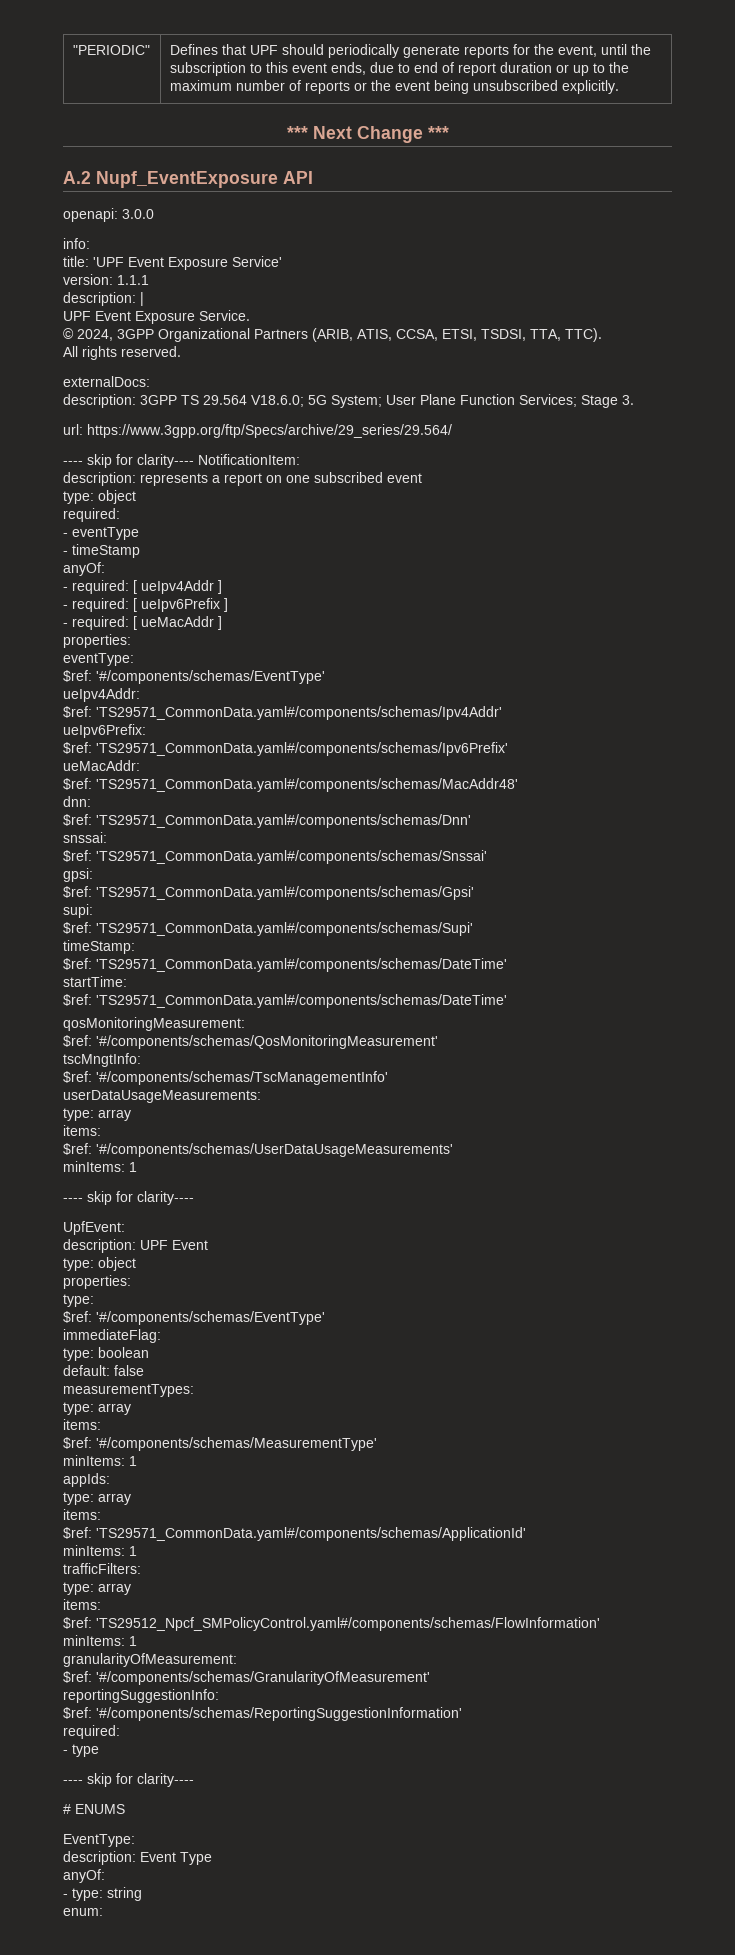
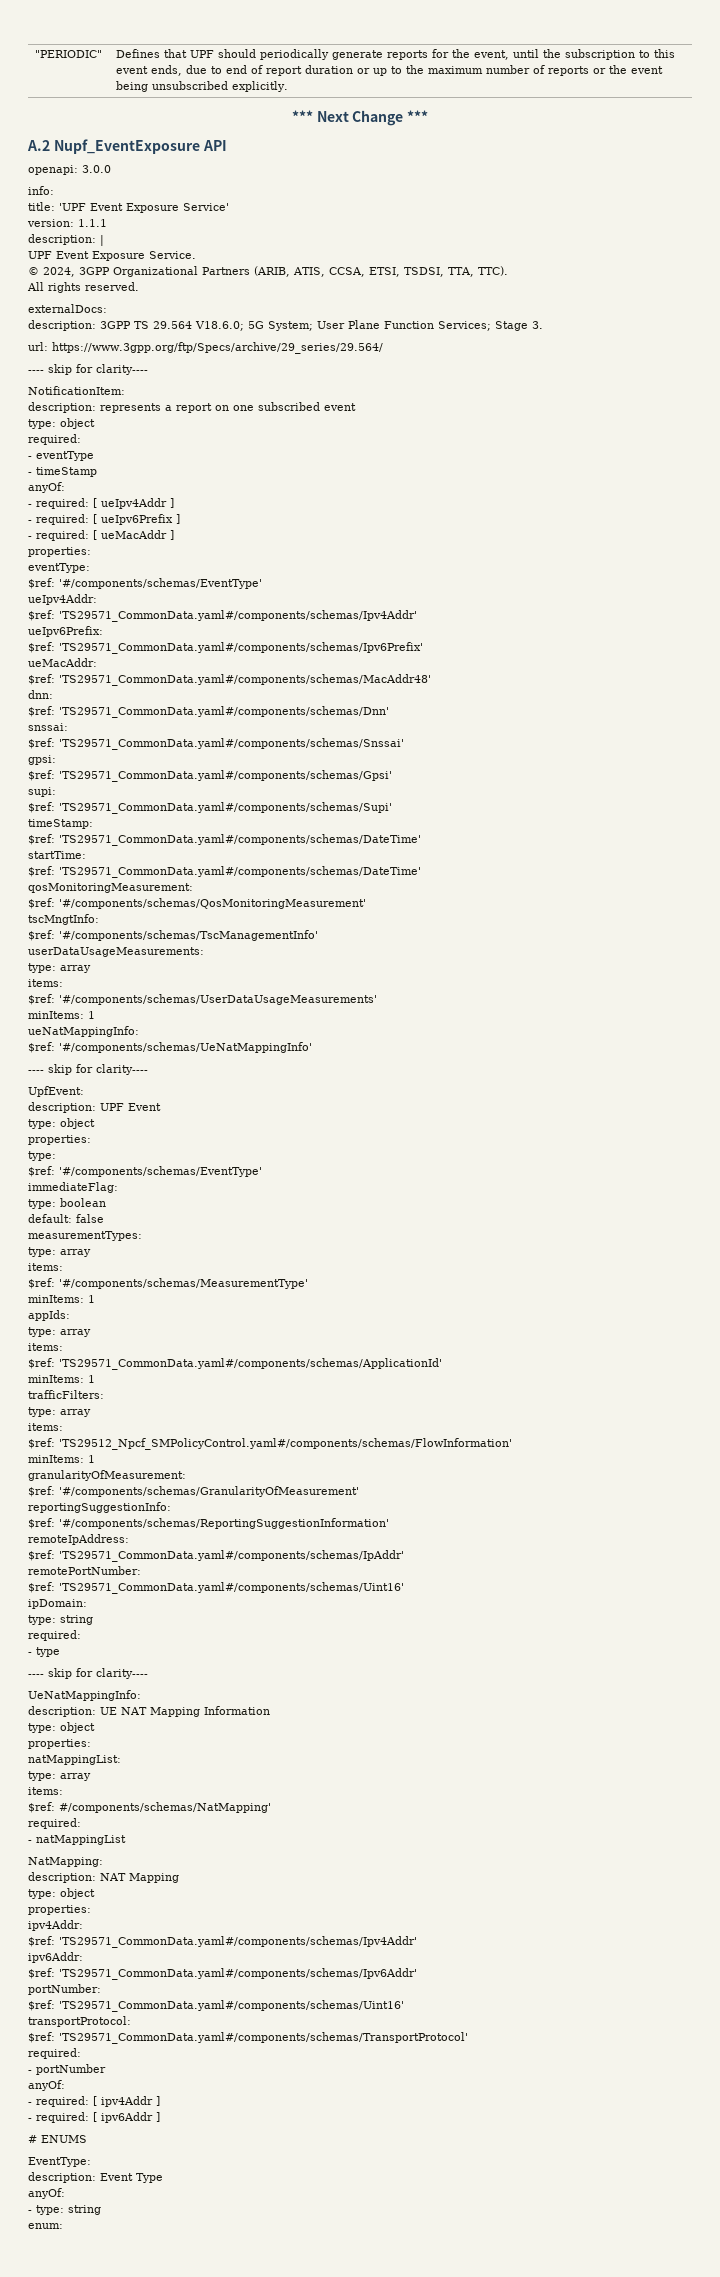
(194, 461) none -> (148, 369) //
(137, 1167) none -> [28,1026,139,1037] [28,1042,312,1053] // ueNatMappingInfo: // $ref: '#/components/schemas/UeNatMappingInfo'
(462, 1714) none -> [28,1534,129,1545] [28,1550,404,1562] [28,1566,141,1575] [28,1582,404,1594] [28,1599,87,1609] [28,1615,93,1625] // remoteIpAddress: // $ref: 'TS29571_CommonData.yaml#/components/schemas/IpAddr' // remotePortNumber: // $ref: 'TS29571_CommonData.yaml#/components/schemas/Uint16' // ipDomain: // type: string
(194, 1780) none -> [28,1690,141,1701] [28,1706,270,1717] [28,1722,95,1733] [28,1739,91,1749] [28,1755,121,1765] [28,1771,91,1781] [28,1787,63,1795] [28,1802,271,1813] [28,1818,81,1829] [28,1835,126,1845] [28,1857,103,1867] [28,1872,179,1883] [28,1888,95,1899] [28,1905,91,1915] [28,1920,83,1931] [28,1936,417,1948] [28,1952,83,1963] [28,1968,417,1980] [28,1984,101,1995] [28,2000,404,2012] [28,2016,131,2027] [28,2032,468,2044] [28,2048,81,2059] [28,2064,106,2075] [28,2080,65,2091] [28,2096,160,2107] [28,2112,160,2123] // UeNatMappingInfo: // description: UE NAT Mapping Information // type: object // properties: // natMappingList: // type: array // items: // $ref: #/components/schemas/NatMapping' // required: // - natMappingList // NatMapping: // description: NAT Mapping // type: object // properties: // ipv4Addr: // $ref: 'TS29571_CommonData.yaml#/components/schemas/Ipv4Addr' // ipv6Addr: // $ref: 'TS29571_CommonData.yaml#/components/schemas/Ipv6Addr' // portNumber: // $ref: 'TS29571_CommonData.yaml#/components/schemas/Uint16' // transportProtocol: // $ref: 'TS29571_CommonData.yaml#/components/schemas/TransportProtocol' // required: // - portNumber // anyOf: // - required: [ ipv4Addr ] // - required: [ ipv6Addr ]

